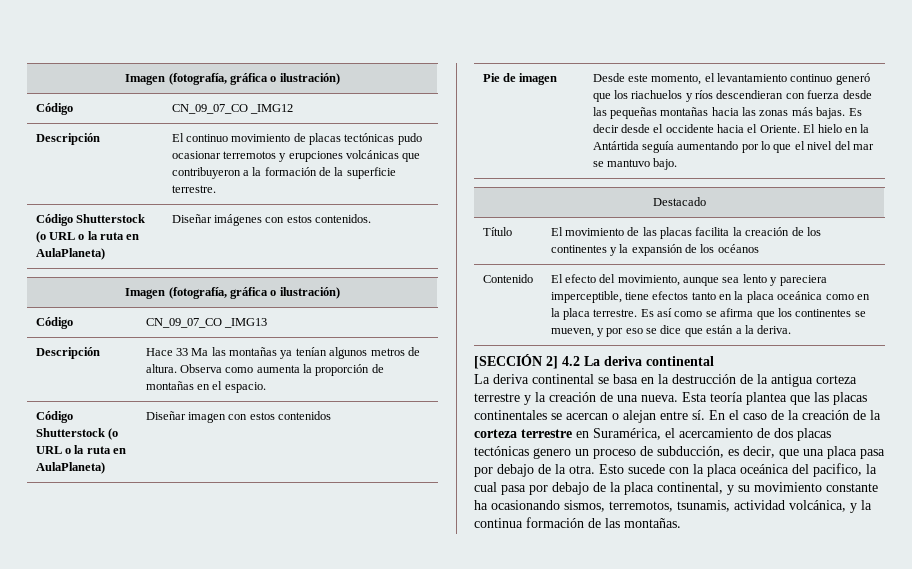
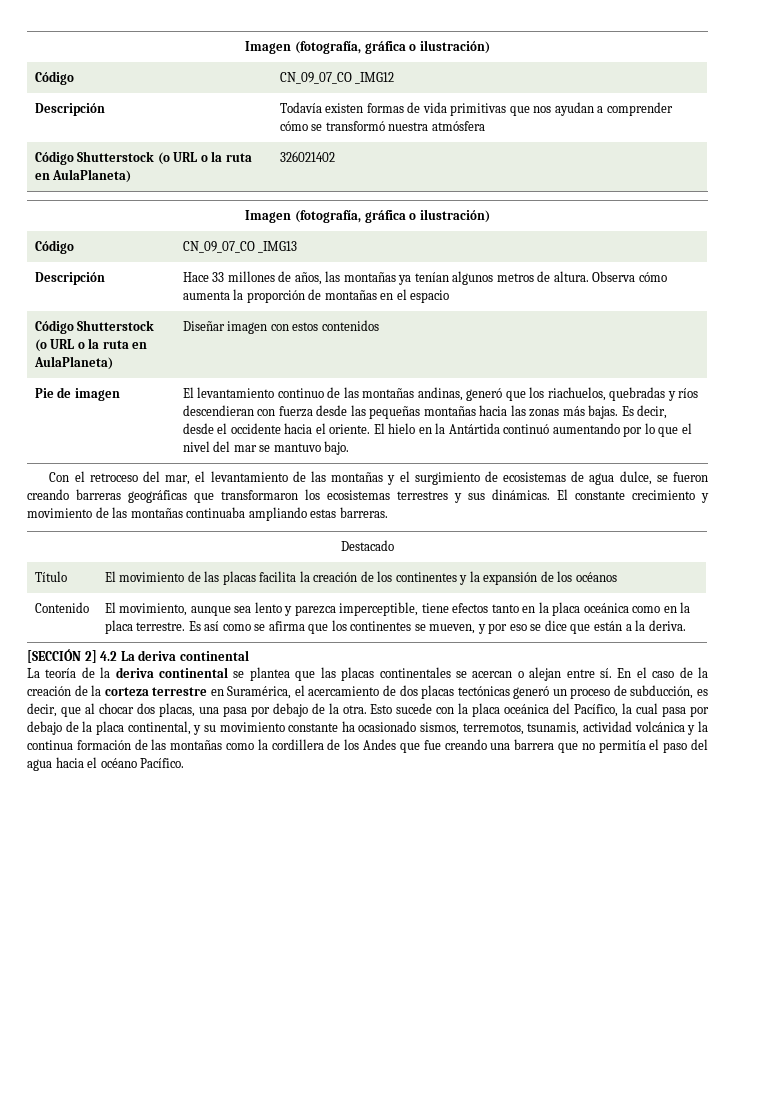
[171,133,422,145] [171,150,421,162] [171,167,396,179] [171,185,216,193] [35,214,145,226] [35,231,140,243] [35,248,105,260] [171,214,372,226] El continuo movimiento de placas tectónicas pudo ocasionar terremotos y erupciones volcánicas que contribuyeron a la formación de la superficie terrestre. // Código Shutterstock (o URL o la ruta en AulaPlaneta) | Diseñar imágenes con estos contenidos. -> [279,102,673,116] [279,121,485,131] [34,151,252,165] [34,169,132,183] [279,151,335,162] Todavía existen formas de vida primitivas que nos ayudan a comprender cómo se transformó nuestra atmósfera // Código Shutterstock (o URL o la ruta en AulaPlaneta) | 326021402
[191,348,209,356] Ma -> [227,271,322,285] millones de años,
[225,367,254,373] como -> [638,272,667,282] cómo
[224,382,266,393] espacio. -> [410,290,450,303] espacio
[592,73,833,85] Desde este momento, el levantamiento continuo -> [182,387,463,401] El levantamiento continuo de las montañas andinas,
[631,90,683,99] riachuelos -> [547,387,666,401] riachuelos, quebradas
[592,124,619,133] decir -> [637,405,668,419] decir,
[759,125,800,133] Oriente. -> [329,424,371,434] oriente.
[641,141,674,153] seguía -> [503,424,550,434] continuó
(678, 164) none -> [49,471,708,485] [27,489,709,503] [27,507,388,521] // Con el retroceso del mar, el levantamiento de las montañas y el surgimiento de ecosistemas de agua dulce, se fueron creando barreras geográficas que transformaron los ecosistemas terrestres y sus dinámicas. El constante crecimiento y movimiento de las montañas continuaba ampliando estas barreras.
[564,274,616,283] efecto del -> (116, 607) none
[779,275,827,286] pareciera -> [294,605,336,616] parezca
[493,374,857,387] [474,392,743,405] deriva continental se basa en la destrucción de la antigua corteza terrestre y la creación de una nueva. Esta teoría -> [45,667,245,678] teoría de la deriva continental se
[533,448,571,459] genero -> [513,686,550,699] generó
[803,446,857,459] una placa -> [84,703,219,717] al chocar dos placas, una
[813,463,862,477] pacifico, -> [574,704,619,717] Pacífico,
[491,500,560,510] ocasionando -> [358,721,417,732] ocasionado
[789,500,846,512] volcánica, -> [634,721,685,732] volcánica
[624,518,681,528] montañas. -> [170,739,709,753] [27,757,185,771] montañas como la cordillera de los Andes que fue creando una barrera que no permitía el paso del agua hacia el océano Pacífico.

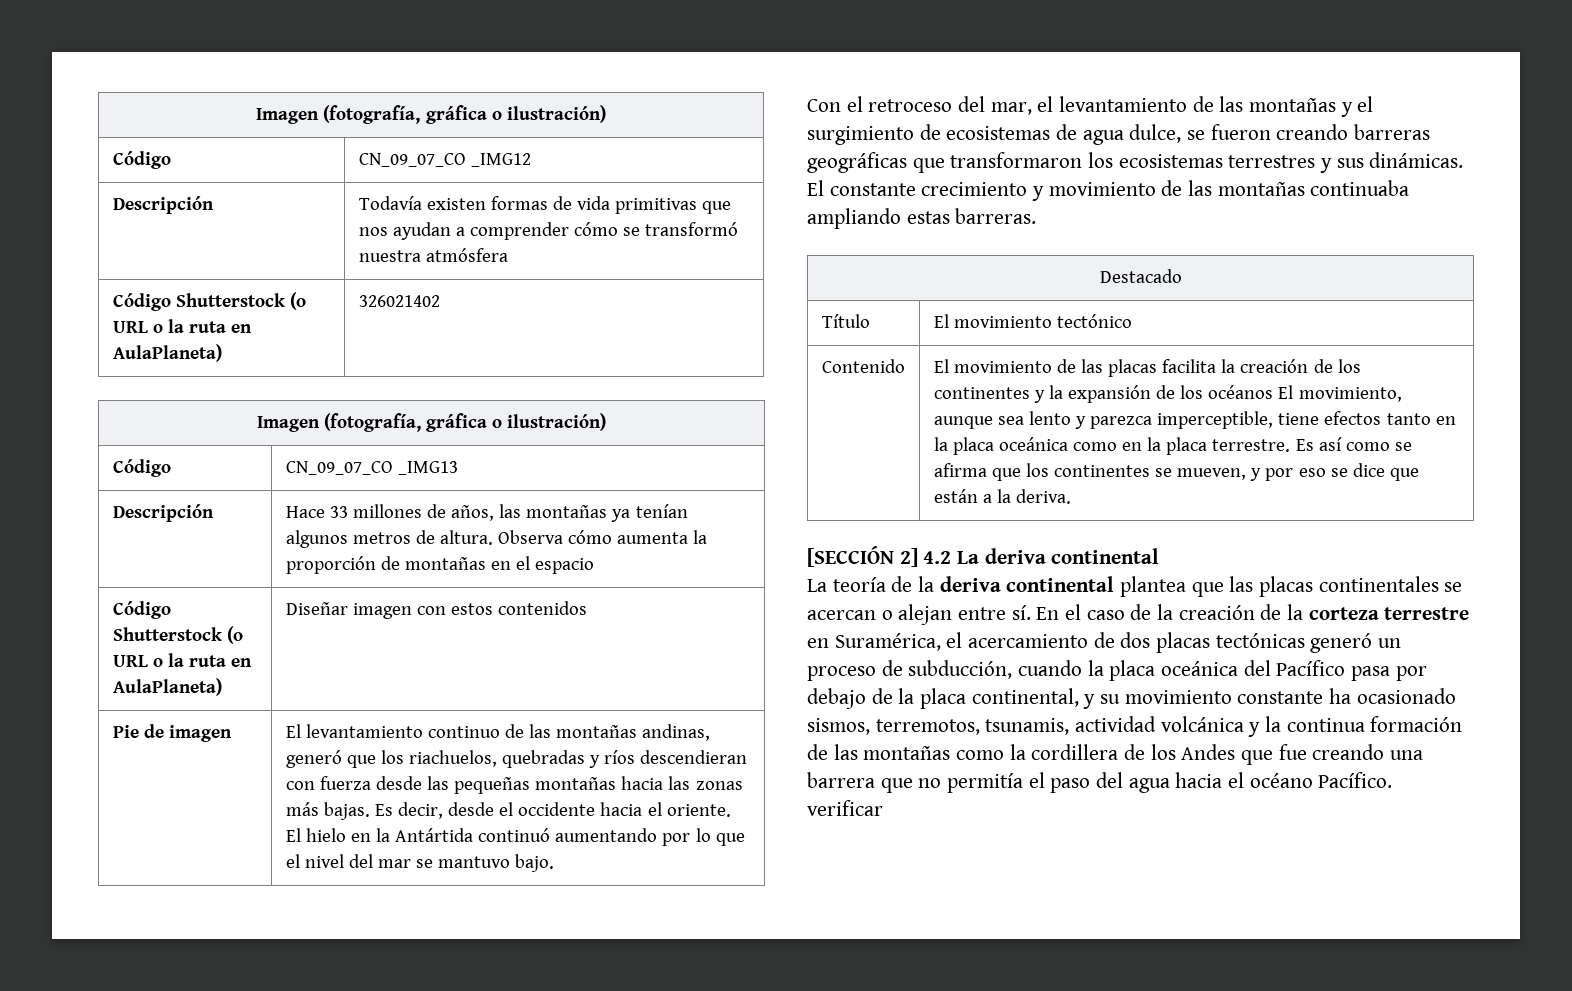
(67, 576) none -> [933,314,1132,328] [821,359,905,373] | El movimiento tectónico // Contenido
[34,602,89,613] // Contenido | -> (1274, 392) none
[233,671,245,678] se -> (1115, 584) none
[696,689,708,696] [27,703,455,717] es decir, que al chocar dos placas, una pasa por debajo de la otra. Esto sucede con -> [1018,660,1083,676] cuando
[574,703,659,717] Pacífico, la cual -> [1276,660,1346,676] Pacífico
(185, 763) none -> [807,800,883,816] verificar

